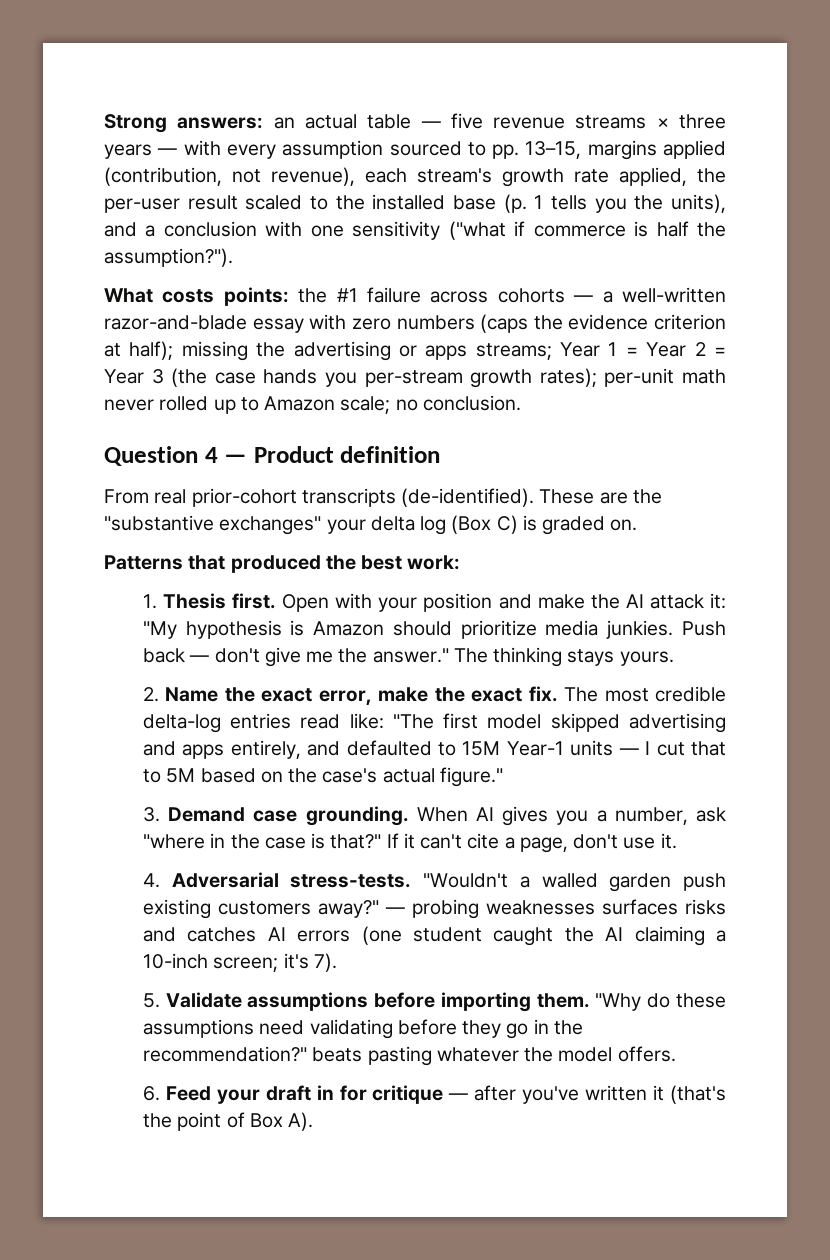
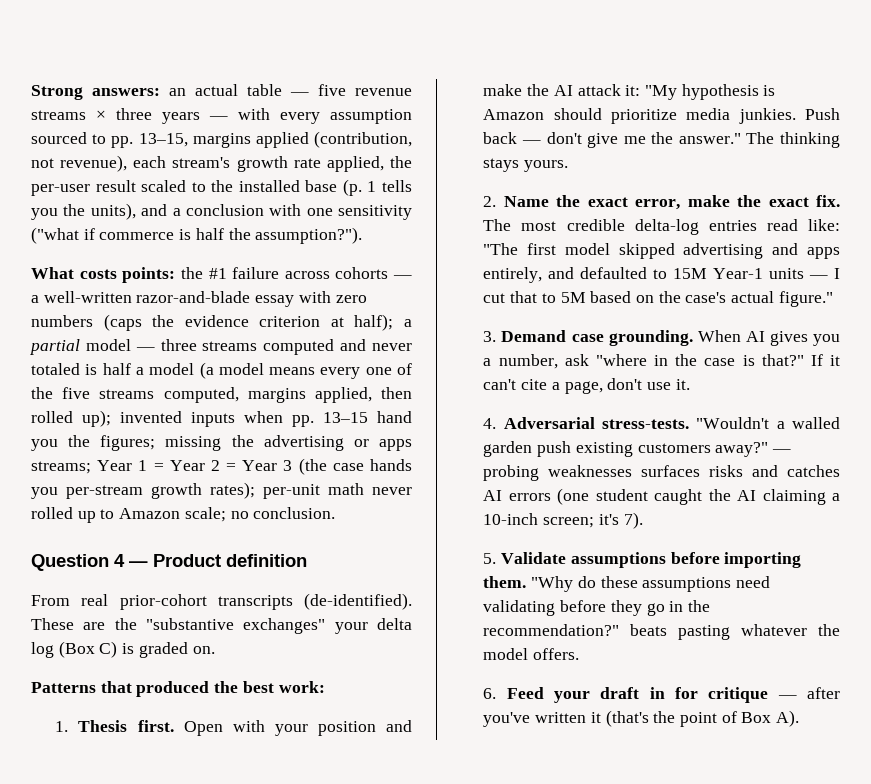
(174, 350) none -> [404,319,412,327] [29,339,412,355] [31,362,413,379] [31,387,412,403] [31,410,412,427] [31,435,156,451] a partial model — three streams computed and never totaled is half a model (a model means every one of the five streams computed, margins applied, then rolled up); invented inputs when pp. 13–15 hand you the figures;

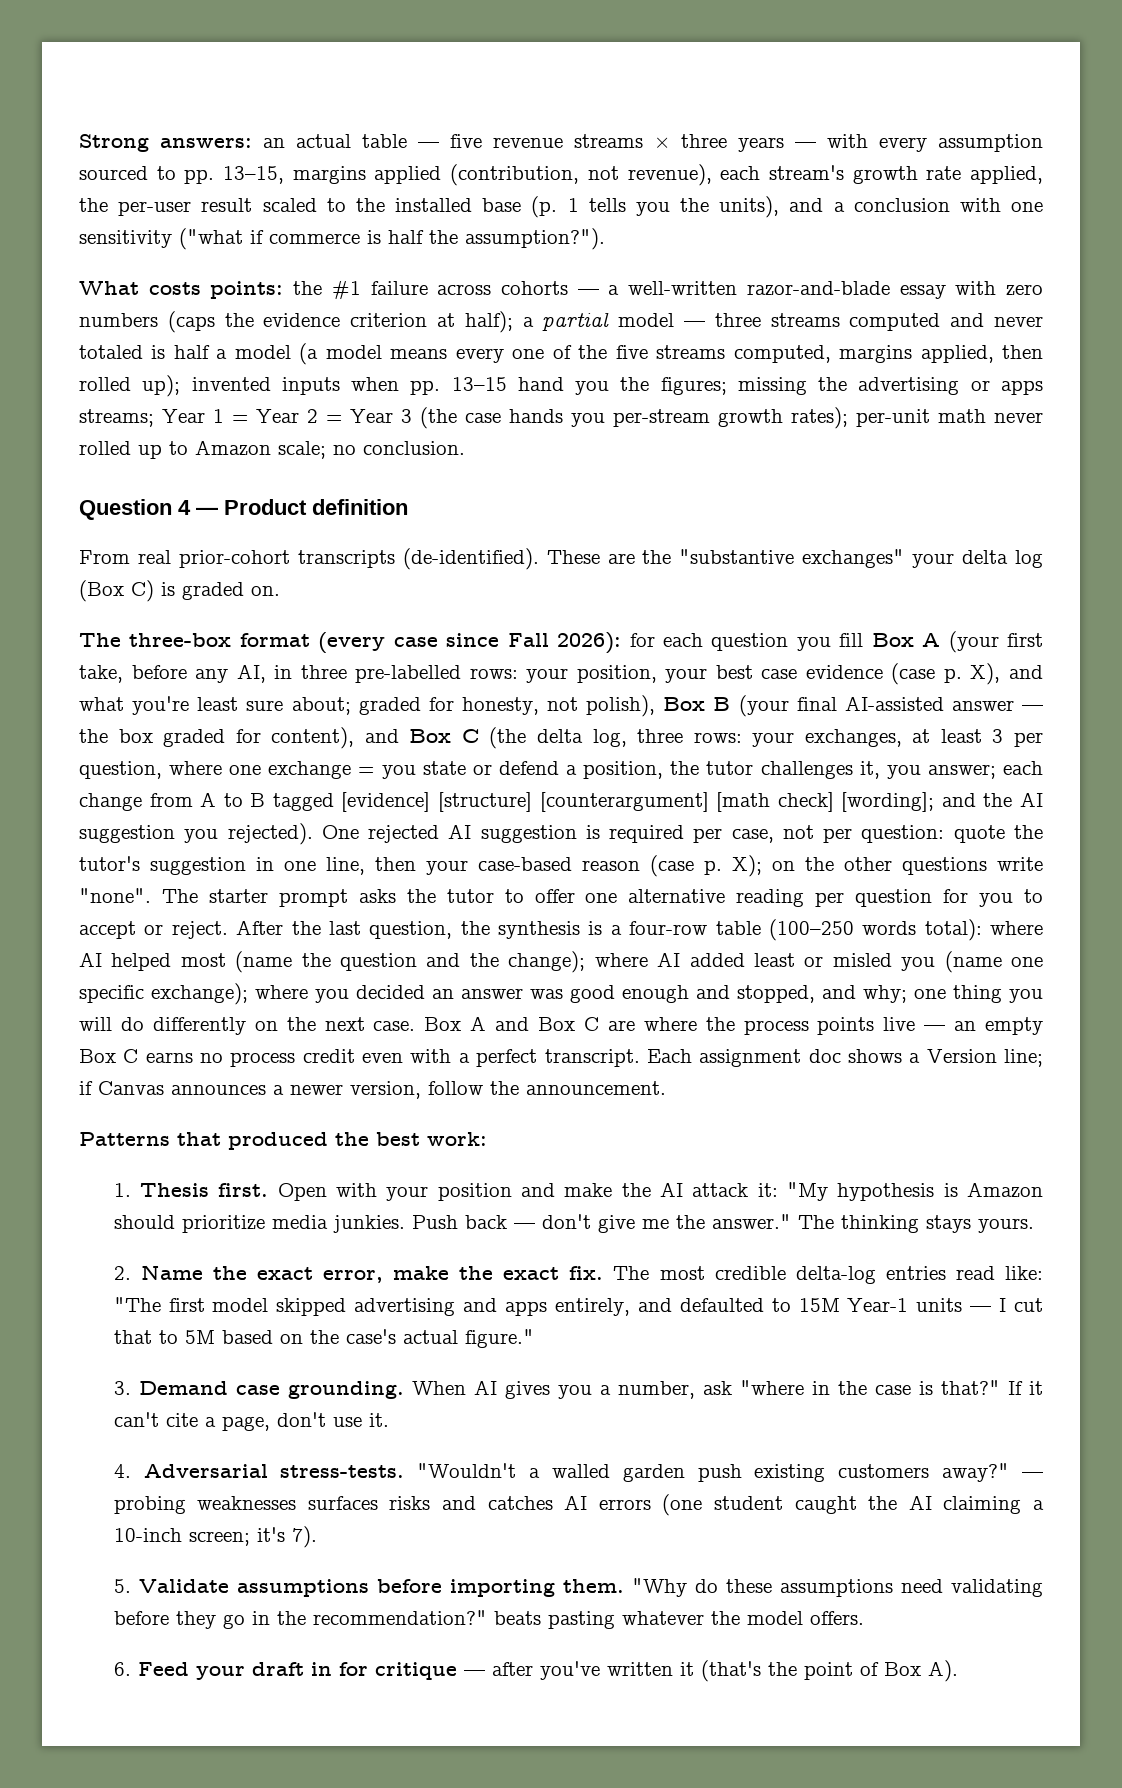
(215, 650) none -> [79,631,1043,654] [79,663,1043,685] [79,695,1043,717] [79,727,1043,749] [79,761,1043,779] [79,792,1043,812] [79,823,1043,845] [79,855,1043,877] [79,888,1043,907] [79,919,1043,941] [79,951,1043,973] [79,983,1043,1005] [79,1016,1043,1035] [79,1049,1044,1067] [79,1081,666,1099] // The three-box format (every case since Fall 2026): for each question you fill Box A (your first take, before any AI, in three pre-labelled rows: your position, your best case evidence (case p. X), and what you're least sure about; graded for honesty, not polish), Box B (your final AI-assisted answer — the box graded for content), and Box C (the delta log, three rows: your exchanges, at least 3 per question, where one exchange = you state or defend a position, the tutor challenges it, you answer; each change from A to B tagged [evidence] [structure] [counterargument] [math check] [wording]; and the AI suggestion you rejected). One rejected AI suggestion is required per case, not per question: quote the tutor's suggestion in one line, then your case-based reason (case p. X); on the other questions write "none". The starter prompt asks the tutor to offer one alternative reading per question for you to accept or reject. After the last question, the synthesis is a four-row table (100–250 words total): where AI helped most (name the question and the change); where AI added least or misled you (name one specific exchange); where you decided an answer was good enough and stopped, and why; one thing you will do differently on the next case. Box A and Box C are where the process points live — an empty Box C earns no process credit even with a perfect transcript. Each assignment doc shows a Version line; if Canvas announces a newer version, follow the announcement.

